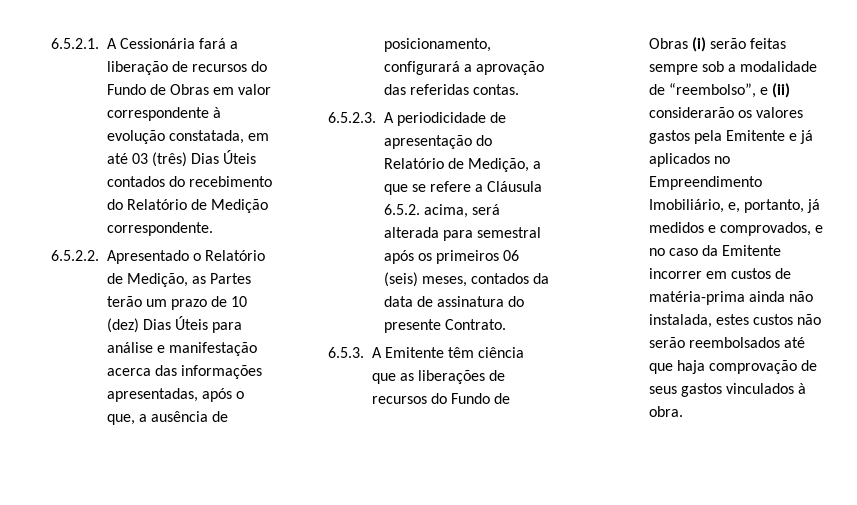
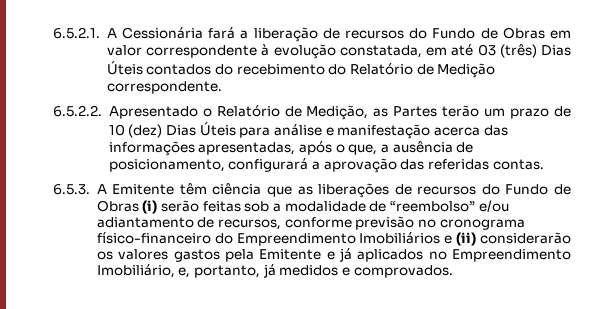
[327,112,507,126] [383,135,492,149] [383,158,542,172] [383,181,543,195] [383,204,501,218] [383,227,542,241] [383,250,520,264] [383,272,550,287] [383,296,525,307] [383,319,506,333] // 6.5.2.3. A periodicidade de apresentação do Relatório de Medição, a que se refere a Cláusula 6.5.2. acima, será alterada para semestral após os primeiros 06 (seis) meses, contados da data de assinatura do presente Contrato. -> (544, 164) none
[648,64,698,75] sempre -> (241, 206) none
[668,83,756,98] “reembolso”, -> [389,200,509,212] [96,216,525,230] [96,232,441,246] “reembolso” e/ou adiantamento de recursos, conforme previsão no cronograma físico-financeiro do Empreendimento Imobiliários
[720,222,824,236] [648,245,782,256] [648,268,792,279] [648,291,814,305] [648,314,822,328] [648,337,806,348] [648,360,818,374] [648,383,807,397] [648,406,683,417] comprovados, e no caso da Emitente incorrer em custos de matéria-prima ainda não instalada, estes custos não serão reembolsados até que haja comprovação de seus gastos vinculados à obra. -> [353,265,453,278] comprovados.

